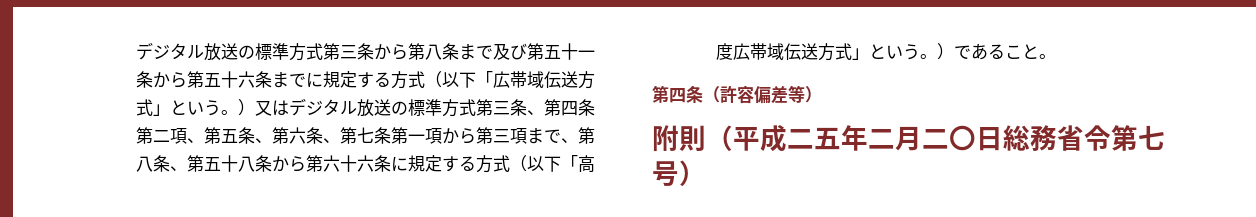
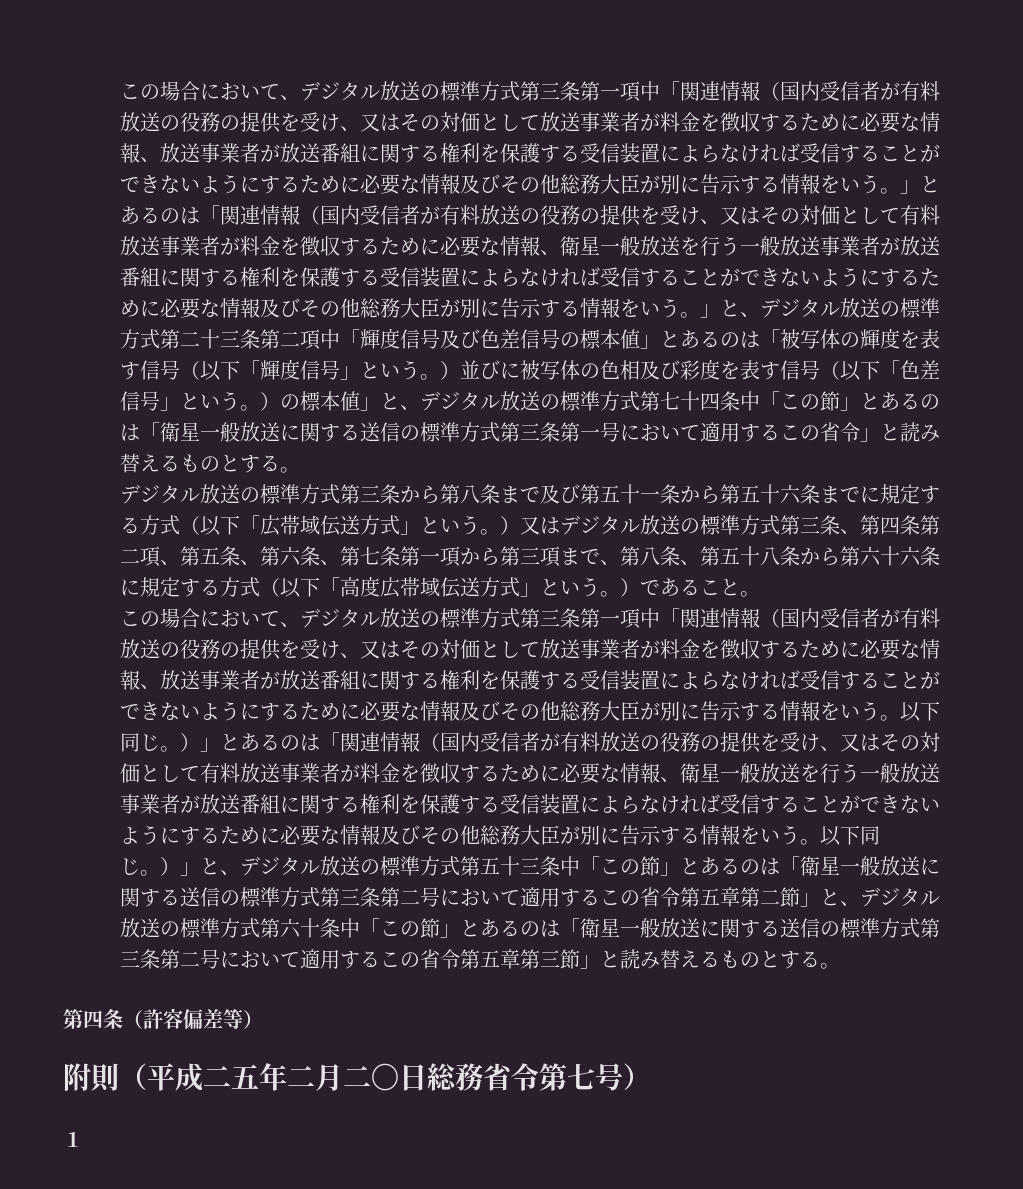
(136, 51) none -> [120,81,941,102] [120,112,941,133] [120,143,941,163] [120,174,941,195] [120,205,941,226] [120,236,941,257] [120,267,941,287] [120,298,941,319] [120,328,941,350] [120,359,941,381] [120,391,941,411] [120,422,941,442] [120,453,301,473] この場合において、デジタル放送の標準方式第三条第一項中「関連情報（国内受信者が有料放送の役務の提供を受け、又はその対価として放送事業者が料金を徴収するために必要な情報、放送事業者が放送番組に関する権利を保護する受信装置によらなければ受信することができないようにするために必要な情報及びその他総務大臣が別に告示する情報をいう。」とあるのは「関連情報（国内受信者が有料放送の役務の提供を受け、又はその対価として有料放送事業者が料金を徴収するために必要な情報、衛星一般放送を行う一般放送事業者が放送番組に関する権利を保護する受信装置によらなければ受信することができないようにするために必要な情報及びその他総務大臣が別に告示する情報をいう。」と、デジタル放送の標準方式第二十三条第二項中「輝度信号及び色差信号の標本値」とあるのは「被写体の輝度を表す信号（以下「輝度信号」という。）並びに被写体の色相及び彩度を表す信号（以下「色差信号」という。）の標本値」と、デジタル放送の標準方式第七十四条中「この節」とあるのは「衛星一般放送に関する送信の標準方式第三条第一号において適用するこの省令」と読み替えるものとする。 //
(1057, 56) none -> [120,608,941,629] [120,639,941,660] [120,670,941,690] [120,701,941,722] [120,732,941,753] [120,763,941,784] [120,794,941,814] [120,825,881,846] [120,856,941,876] [120,887,941,907] [120,918,941,938] [120,949,841,969] // この場合において、デジタル放送の標準方式第三条第一項中「関連情報（国内受信者が有料放送の役務の提供を受け、又はその対価として放送事業者が料金を徴収するために必要な情報、放送事業者が放送番組に関する権利を保護する受信装置によらなければ受信することができないようにするために必要な情報及びその他総務大臣が別に告示する情報をいう。以下同じ。）」とあるのは「関連情報（国内受信者が有料放送の役務の提供を受け、又はその対価として有料放送事業者が料金を徴収するために必要な情報、衛星一般放送を行う一般放送事業者が放送番組に関する権利を保護する受信装置によらなければ受信することができないようにするために必要な情報及びその他総務大臣が別に告示する情報をいう。以下同じ。）」と、デジタル放送の標準方式第五十三条中「この節」とあるのは「衛星一般放送に関する送信の標準方式第三条第二号において適用するこの省令第五章第二節」と、デジタル放送の標準方式第六十条中「この節」とあるのは「衛星一般放送に関する送信の標準方式第三条第二号において適用するこの省令第五章第三節」と読み替えるものとする。
(706, 173) none -> [63,1132,83,1147] // １

